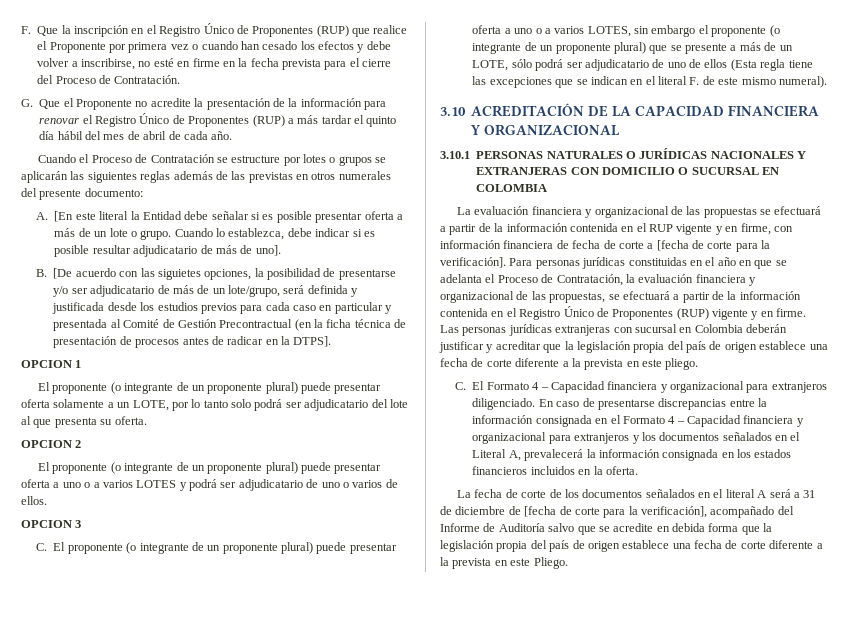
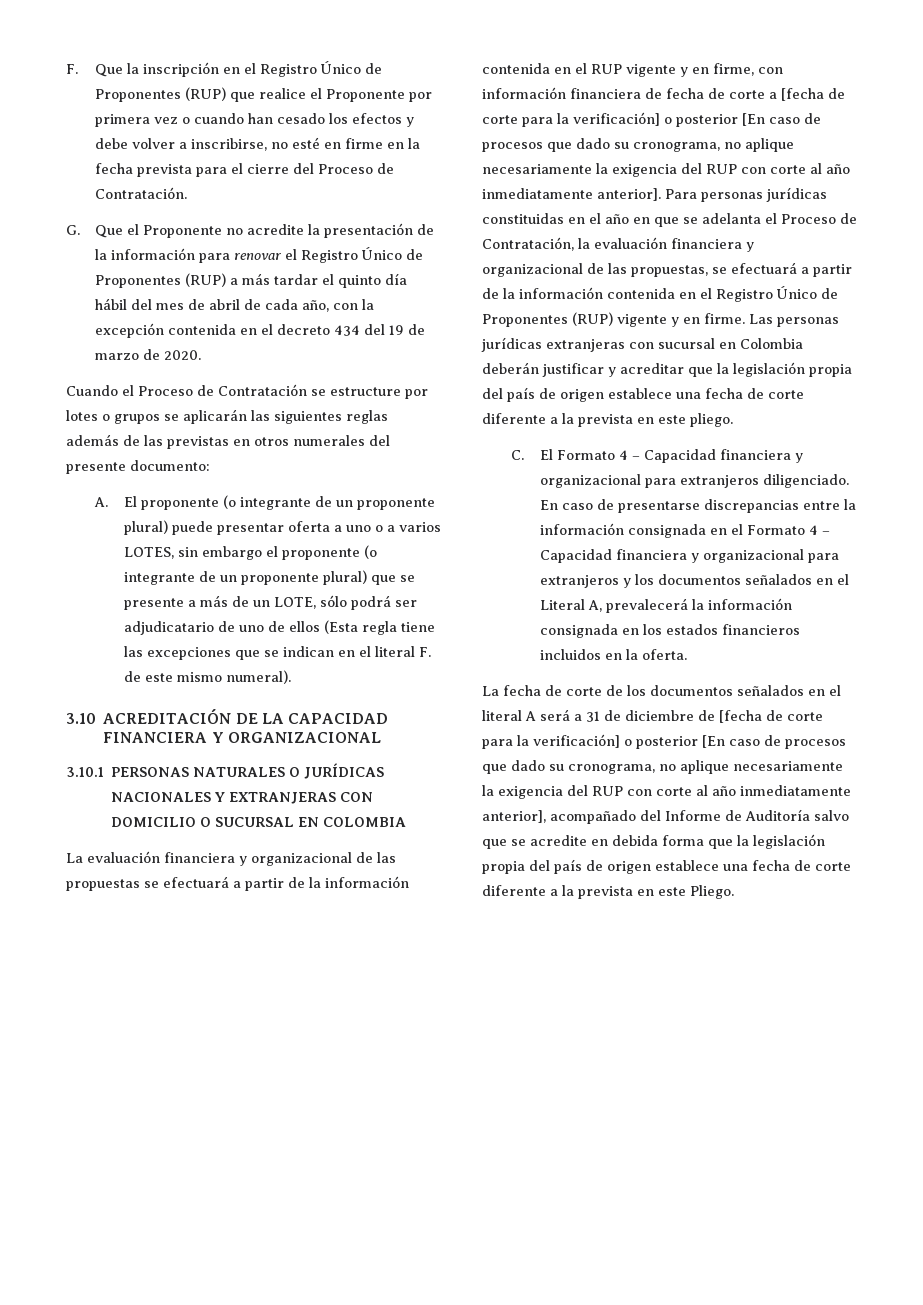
[211,131,233,140] año. -> [301,299,374,312] [94,323,425,338] [94,349,201,360] año, con la excepción contenida en el decreto 434 del 19 de marzo de 2020.
[54,211,403,223] [54,228,375,240] [54,245,281,257] [36,268,396,280] [53,285,359,297] [52,302,393,314] [53,319,407,331] [53,336,332,348] [21,360,82,368] [38,382,382,394] [21,399,408,411] [21,416,147,428] [21,440,82,448] [38,462,382,474] [21,479,398,491] [21,496,47,505] [21,520,82,528] [36,543,48,551] [En este literal la Entidad debe señalar si es posible presentar oferta a más de un lote o grupo. Cuando lo establezca, debe indicar si es posible resultar adjudicatario de más de uno]. // B. [De acuerdo con las siguietes opciones, la posibilidad de presentarse y/o ser adjudicatario de más de un lote/grupo, será definida y justificada desde los estudios previos para cada caso en particular y presentada al Comité de Gestión Precontractual (en la ficha técnica de presentación de procesos antes de radicar en la DTPS]. // OPCION 1 // El proponente (o integrante de un proponente plural) puede presentar oferta solamente a un LOTE, por lo tanto solo podrá ser adjudicatario del lote al que presenta su oferta. // OPCION 2 // El proponente (o integrante de un proponente plural) puede presentar oferta a uno o a varios LOTES y podrá ser adjudicatario de uno o varios de ellos. // OPCION 3 // C. -> (108, 502) none
[440,257,506,268] verificación]. -> [573,112,821,127] [482,138,794,152] [482,163,850,177] [482,188,661,201] verificación] o posterior [En caso de procesos que dado su cronograma, no aplique necesariamente la exigencia del RUP con corte al año inmediatamente anterior].
[641,506,707,518] verificación], -> [533,734,846,749] [482,760,843,774] [482,785,851,799] [482,810,546,823] verificación] o posterior [En caso de procesos que dado su cronograma, no aplique necesariamente la exigencia del RUP con corte al año inmediatamente anterior],

